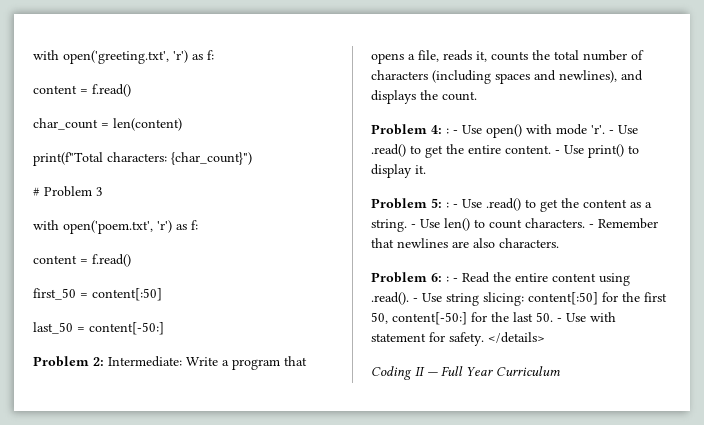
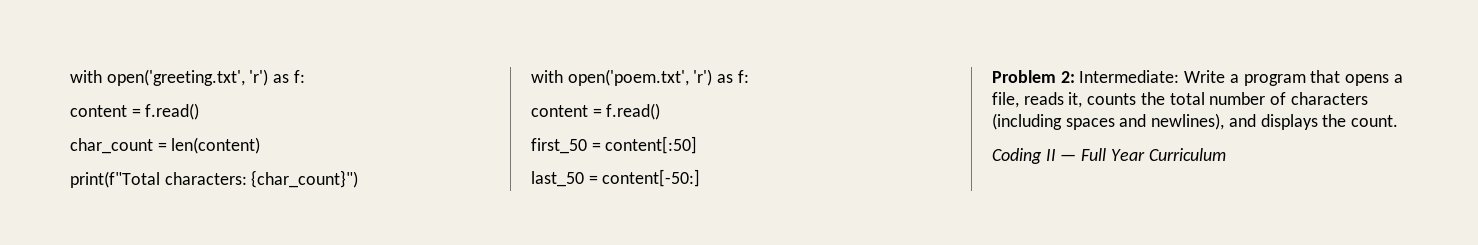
[33,186,103,197] // # Problem 3 -> (359, 179) none
[371,124,638,138] [371,144,639,158] [371,164,426,178] [371,198,652,212] [371,218,658,232] [371,238,559,248] [371,272,630,286] [371,292,667,306] [371,312,616,325] [371,332,545,346] // Problem 4: : - Use open() with mode 'r'. - Use .read() to get the entire content. - Use print() to display it. // Problem 5: : - Use .read() to get the content as a string. - Use len() to count characters. - Remember that newlines are also characters. // Problem 6: : - Read the entire content using .read(). - Use string slicing: content[:50] for the first 50, content[-50:] for the last 50. - Use with statement for safety. </details> -> (1399, 121) none

